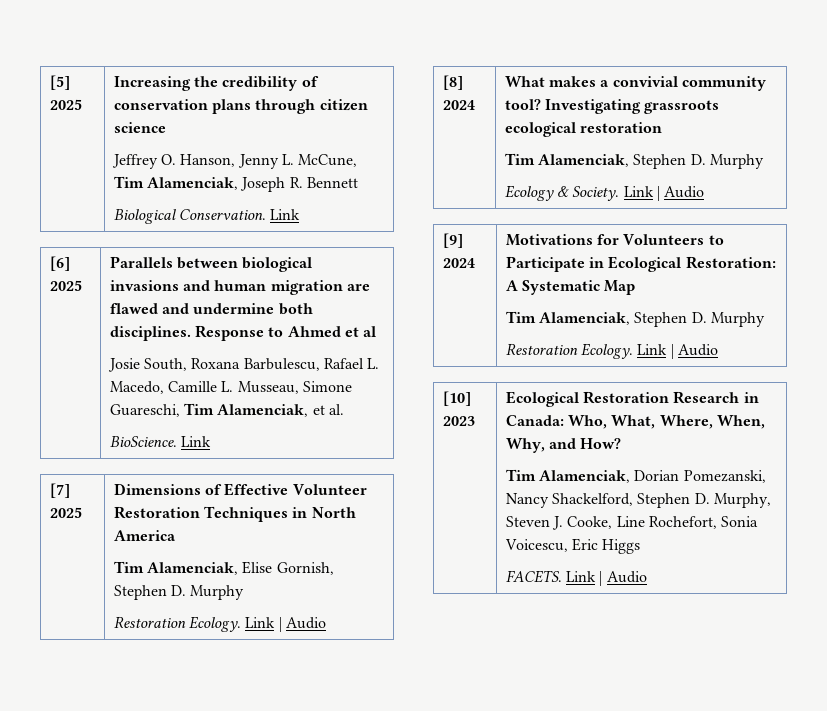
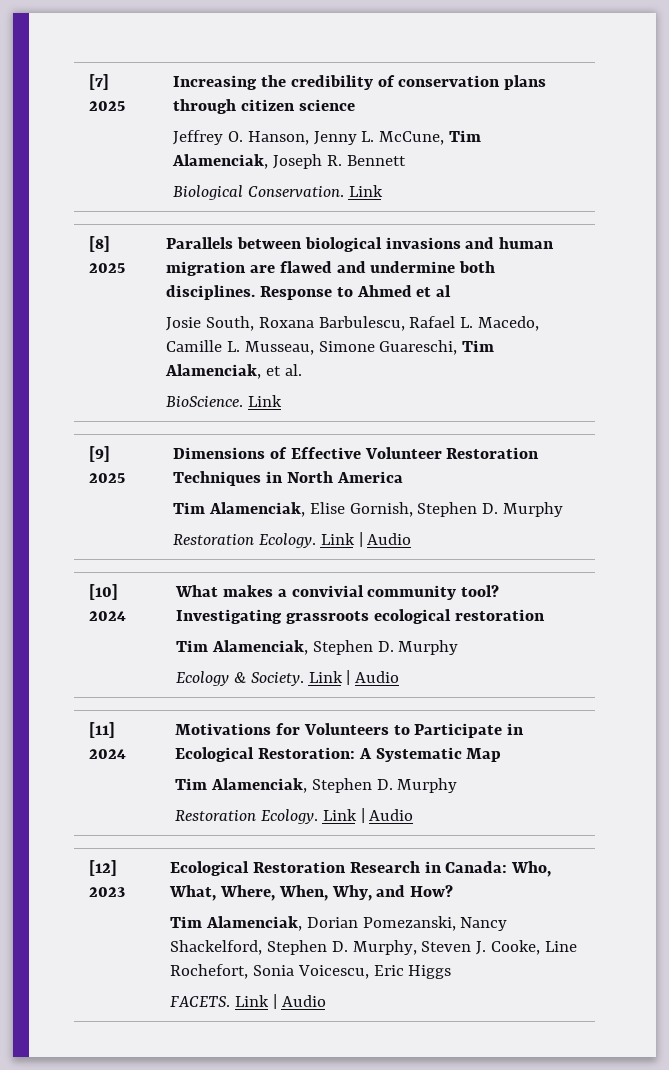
[49,75,70,90] [5] -> [88,74,109,90] [7]
[49,256,70,271] [6] -> [88,236,110,252] [8]
[49,483,70,498] [7] -> [88,446,110,462] [9]
[442,75,463,90] [8] -> [88,584,118,600] [10]
[442,233,463,248] [9] -> [88,722,115,738] [11]
[442,391,471,406] [10] -> [88,860,117,876] [12]

